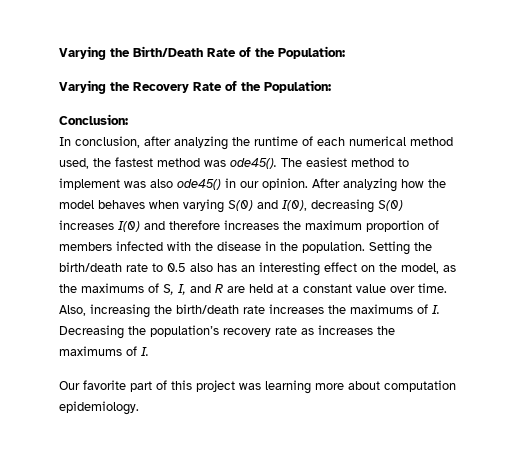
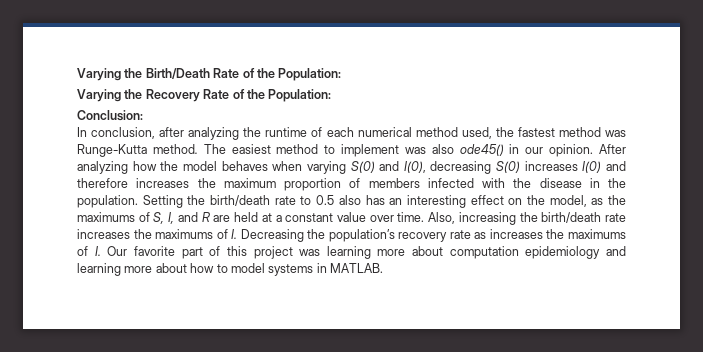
[230,158,277,169] ode45(). -> [77,144,198,157] Runge-Kutta method.
(149, 351) // -> (101, 251) none
[59,401,139,415] epidemiology. -> [525,246,626,259] [77,263,383,276] epidemiology and learning more about how to model systems in MATLAB.

